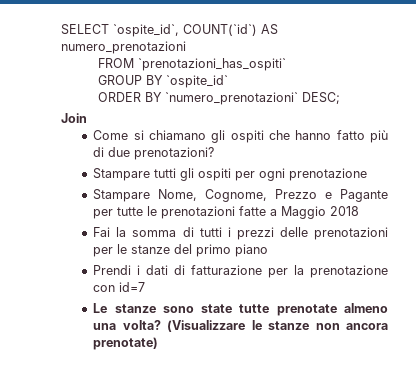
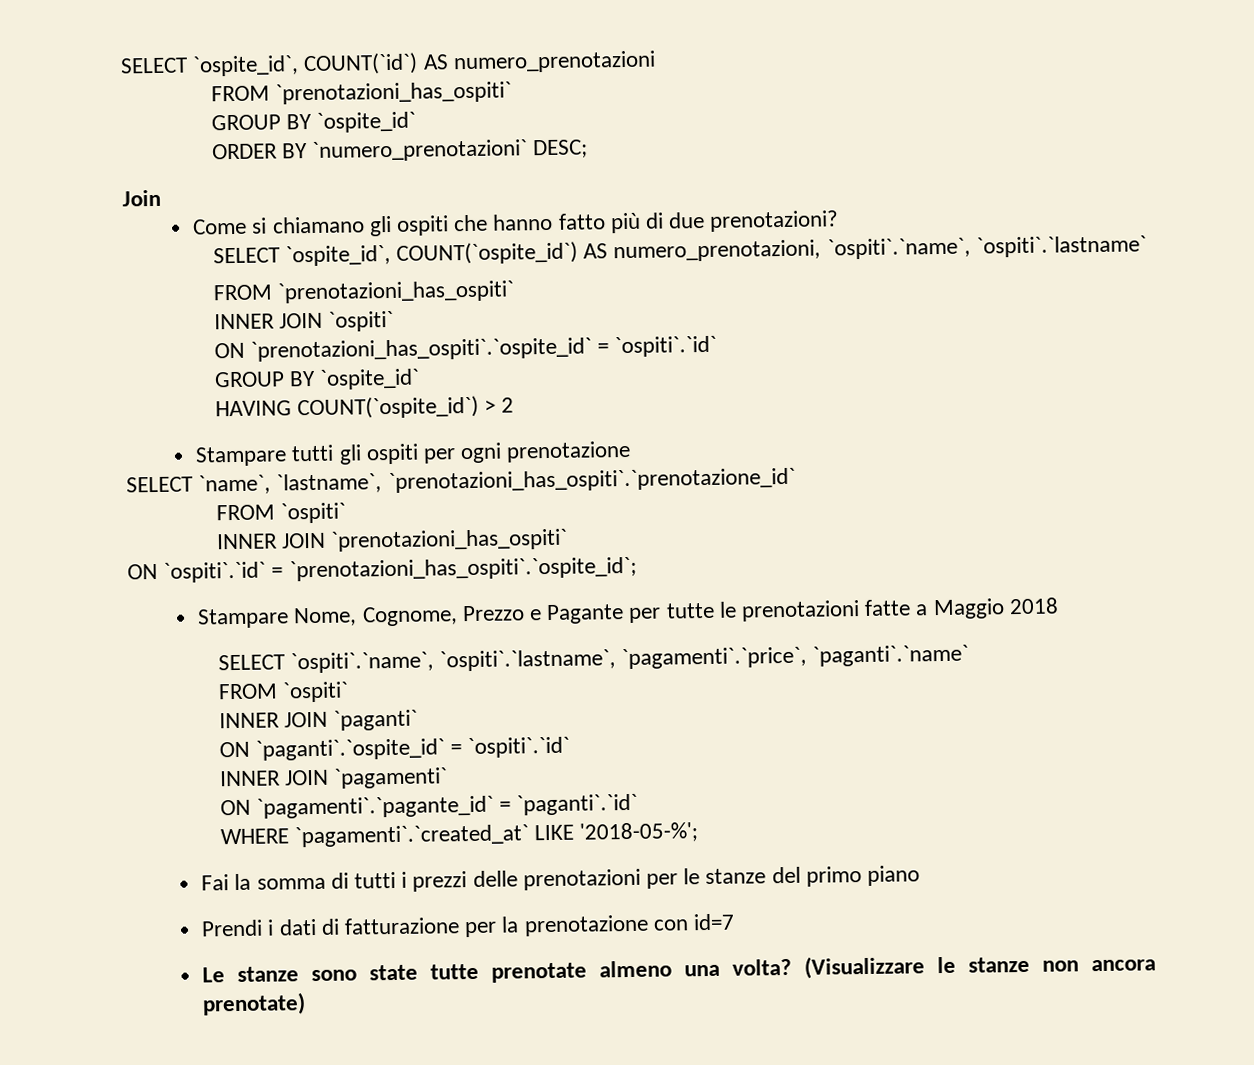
(215, 153) none -> [212,235,1147,267] [212,280,515,304] [213,310,395,332] [213,335,718,362] [213,368,421,390] [214,395,515,420] // SELECT `ospite_id`, COUNT(`ospite_id`) AS numero_prenotazioni, `ospiti`.`name`, `ospiti`.`lastname` // FROM `prenotazioni_has_ospiti` // INNER JOIN `ospiti` // ON `prenotazioni_has_ospiti`.`ospite_id` = `ospiti`.`id` // GROUP BY `ospite_id` // HAVING COUNT(`ospite_id`) > 2
(368, 174) none -> [126,467,796,495] [215,502,346,524] [215,528,569,552] [127,556,637,583] // SELECT `name`, `lastname`, `prenotazioni_has_ospiti`.`prenotazione_id` // FROM `ospiti` // INNER JOIN `prenotazioni_has_ospiti` // ON `ospiti`.`id` = `prenotazioni_has_ospiti`.`ospite_id`;
(360, 211) none -> [217,644,970,674] [217,681,349,703] [218,709,419,731] [218,736,571,761] [219,767,449,789] [219,793,639,819] [219,822,699,848] // SELECT `ospiti`.`name`, `ospiti`.`lastname`, `pagamenti`.`price`, `paganti`.`name` // FROM `ospiti` // INNER JOIN `paganti` // ON `paganti`.`ospite_id` = `ospiti`.`id` // INNER JOIN `pagamenti` // ON `pagamenti`.`pagante_id` = `paganti`.`id` // WHERE `pagamenti`.`created_at` LIKE '2018-05-%';

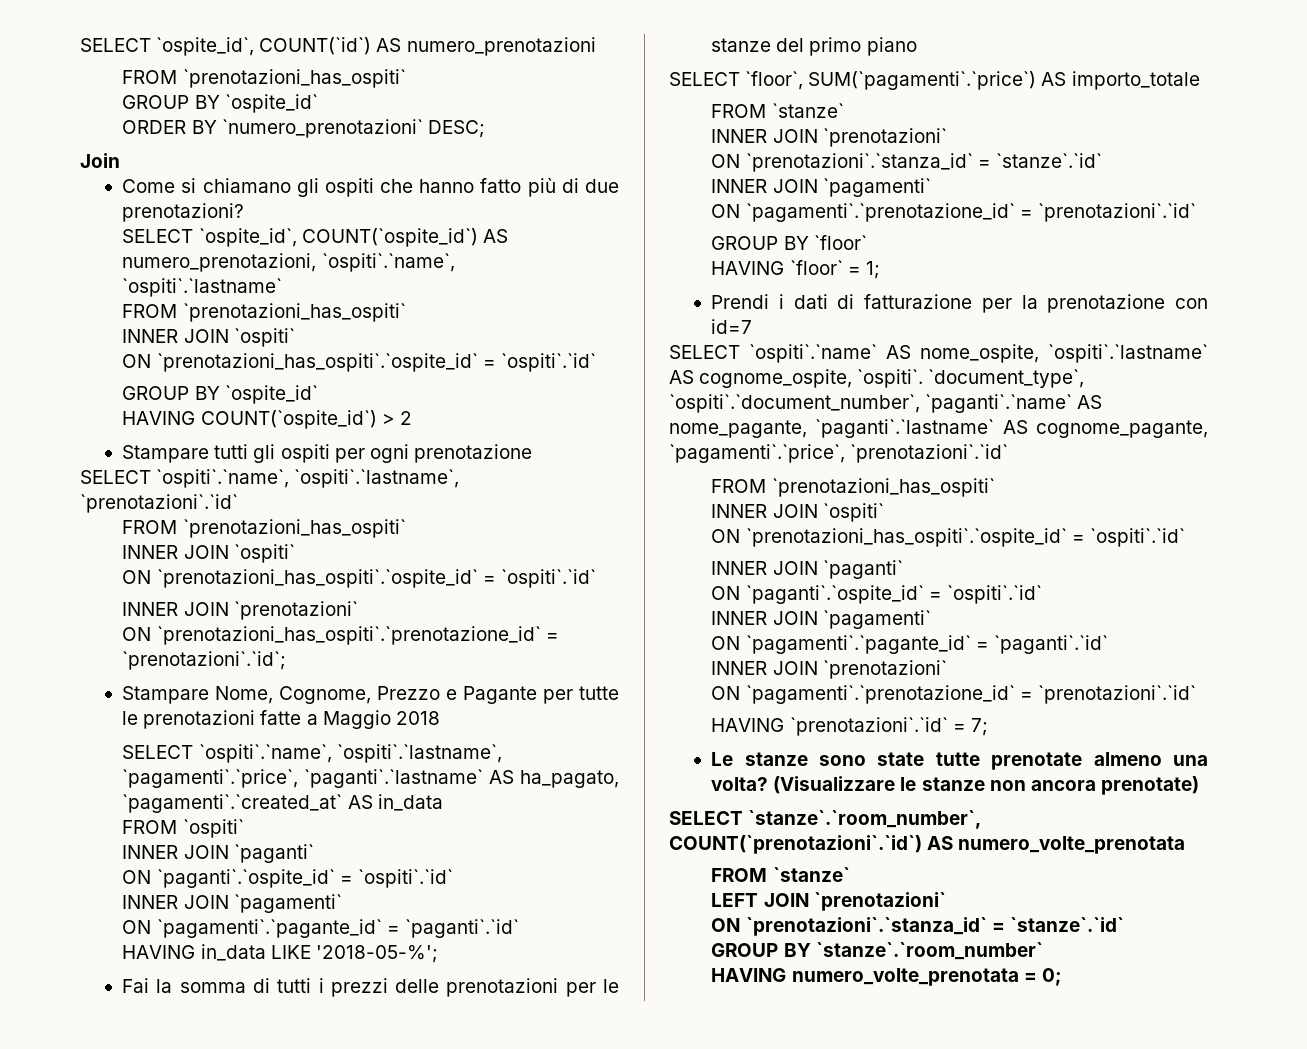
[198,467,796,495] [215,502,346,524] [215,528,569,552] [127,556,637,583] `name`, `lastname`, `prenotazioni_has_ospiti`.`prenotazione_id` // FROM `ospiti` // INNER JOIN `prenotazioni_has_ospiti` // ON `ospiti`.`id` = `prenotazioni_has_ospiti`.`ospite_id`; -> [156,469,460,488] [80,494,238,513] [122,519,406,538] [122,544,295,563] [122,569,596,588] [122,601,358,620] [122,626,559,645] [122,651,287,670] `ospiti`.`name`, `ospiti`.`lastname`, `prenotazioni`.`id` // FROM `prenotazioni_has_ospiti` // INNER JOIN `ospiti` // ON `prenotazioni_has_ospiti`.`ospite_id` = `ospiti`.`id` // INNER JOIN `prenotazioni` // ON `prenotazioni_has_ospiti`.`prenotazione_id` = `prenotazioni`.`id`;
[812,644,970,667] `paganti`.`name` -> [304,769,619,788] [122,794,443,813] `paganti`.`lastname` AS ha_pagato, `pagamenti`.`created_at` AS in_data
[219,824,529,848] WHERE `pagamenti`.`created_at` -> [122,944,266,961] HAVING in_data
(921, 875) none -> [669,71,1200,90] [711,103,844,118] [711,128,947,147] [711,153,1102,172] [711,178,931,197] [711,203,1196,222] [711,235,867,250] [711,260,880,279] // SELECT `floor`, SUM(`pagamenti`.`price`) AS importo_totale // FROM `stanze` // INNER JOIN `prenotazioni` // ON `prenotazioni`.`stanza_id` = `stanze`.`id` // INNER JOIN `pagamenti` // ON `pagamenti`.`prenotazione_id` = `prenotazioni`.`id` // GROUP BY `floor` // HAVING `floor` = 1;
(736, 922) none -> [669,344,1208,363] [669,369,1085,388] [669,394,1103,413] [669,419,1208,438] [669,444,1009,463] [711,478,995,497] [711,503,884,522] [711,528,1185,547] [711,560,903,579] [711,585,1042,604] [711,610,931,629] [711,635,1108,654] [711,660,947,679] [711,685,1196,704] [711,717,988,736] // SELECT `ospiti`.`name` AS nome_ospite, `ospiti`.`lastname` AS cognome_ospite, `ospiti`. `document_type`, `ospiti`.`document_number`, `paganti`.`name` AS nome_pagante, `paganti`.`lastname` AS cognome_pagante, `pagamenti`.`price`, `prenotazioni`.`id` // FROM `prenotazioni_has_ospiti` // INNER JOIN `ospiti` // ON `prenotazioni_has_ospiti`.`ospite_id` = `ospiti`.`id` // INNER JOIN `paganti` // ON `paganti`.`ospite_id` = `ospiti`.`id` // INNER JOIN `pagamenti` // ON `pagamenti`.`pagante_id` = `paganti`.`id` // INNER JOIN `prenotazioni` // ON `pagamenti`.`prenotazione_id` = `prenotazioni`.`id` // HAVING `prenotazioni`.`id` = 7;
(307, 1004) none -> [669,810,982,829] [669,835,1186,854] [711,867,850,882] [711,892,946,911] [711,917,1124,936] [711,942,1043,960] [711,968,1062,986] // SELECT `stanze`.`room_number`, COUNT(`prenotazioni`.`id`) AS numero_volte_prenotata // FROM `stanze` // LEFT JOIN `prenotazioni` // ON `prenotazioni`.`stanza_id` = `stanze`.`id` // GROUP BY `stanze`.`room_number` // HAVING numero_volte_prenotata = 0;

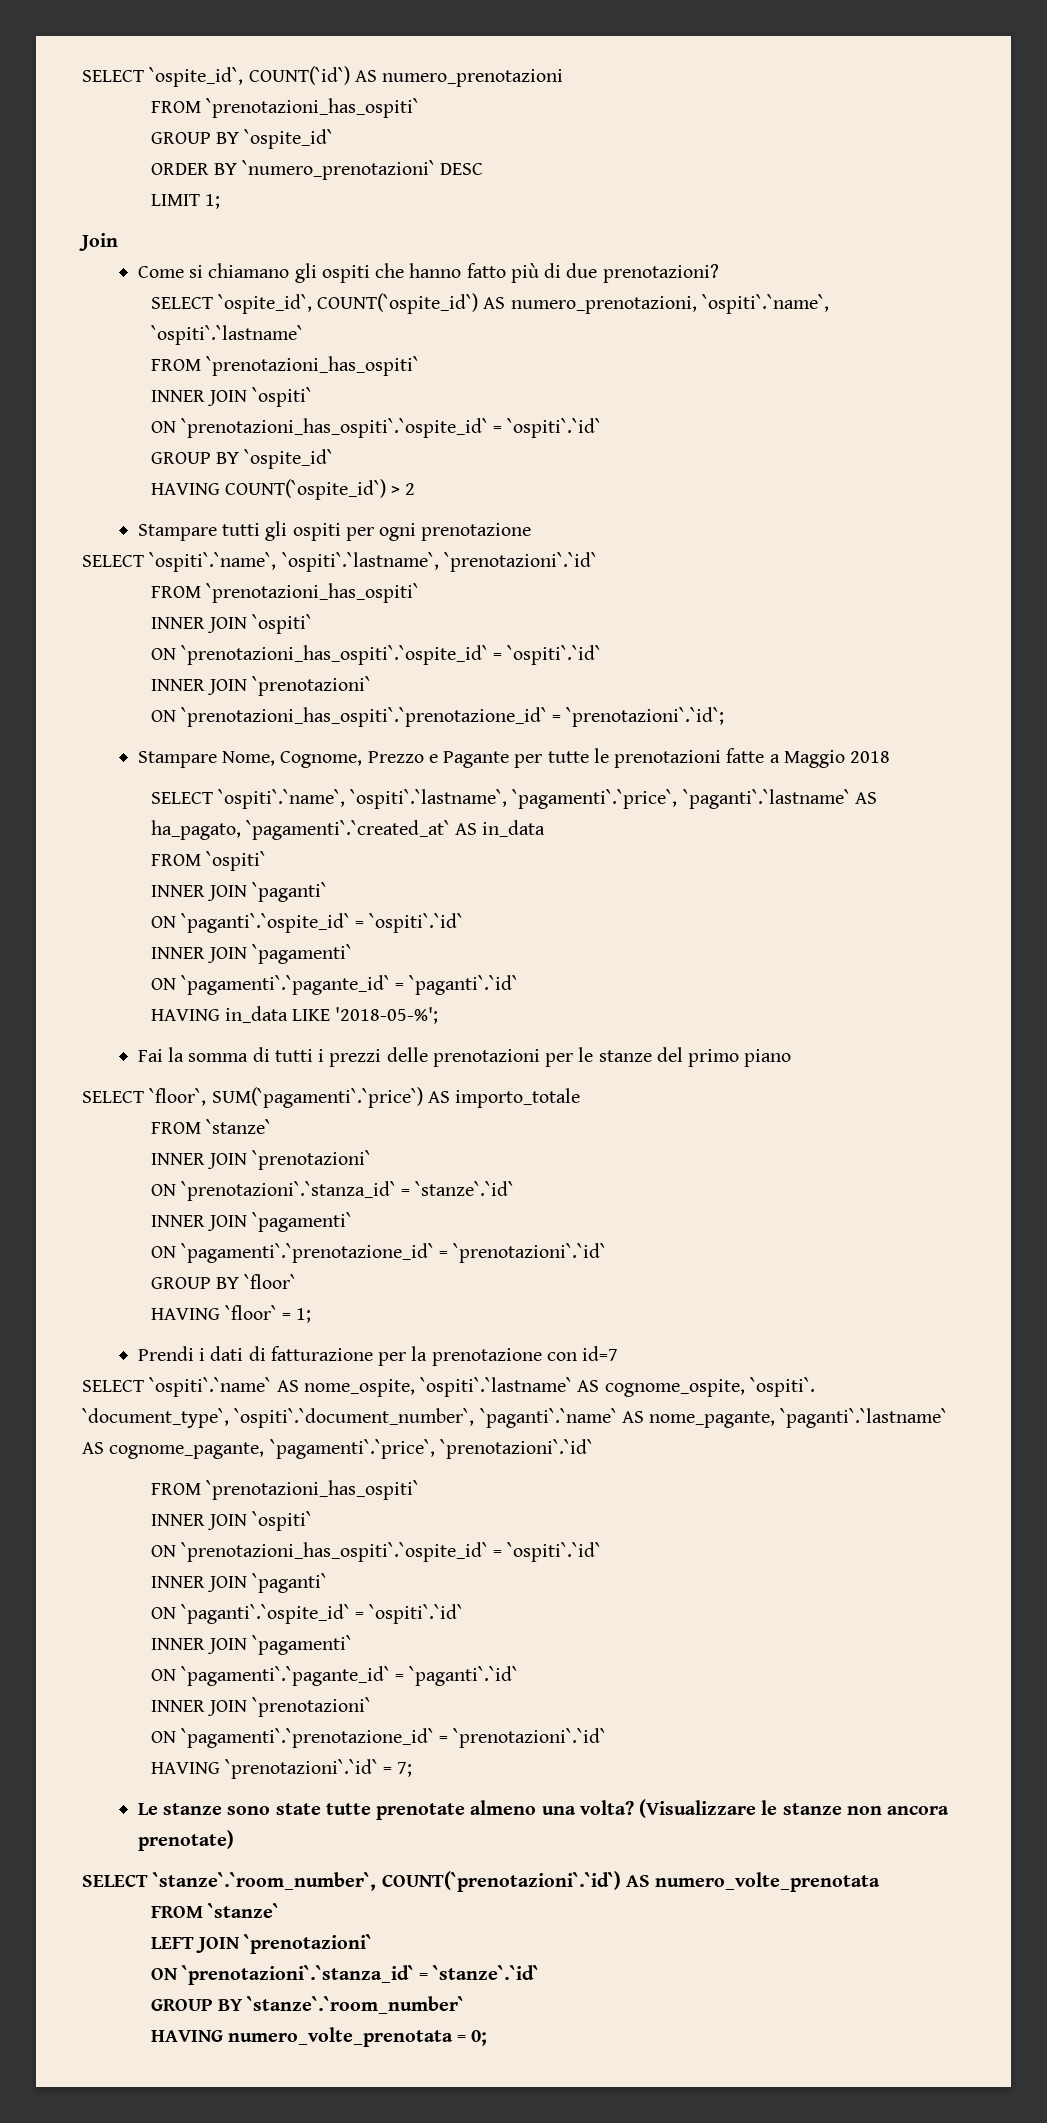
[427,120,485,138] DESC; -> [440,163,484,175] [150,194,220,209] DESC // LIMIT 1;

